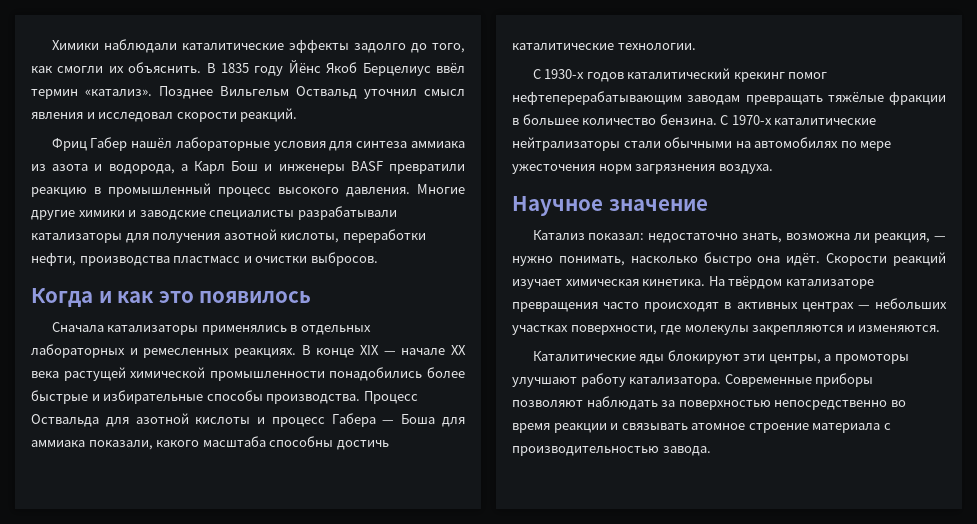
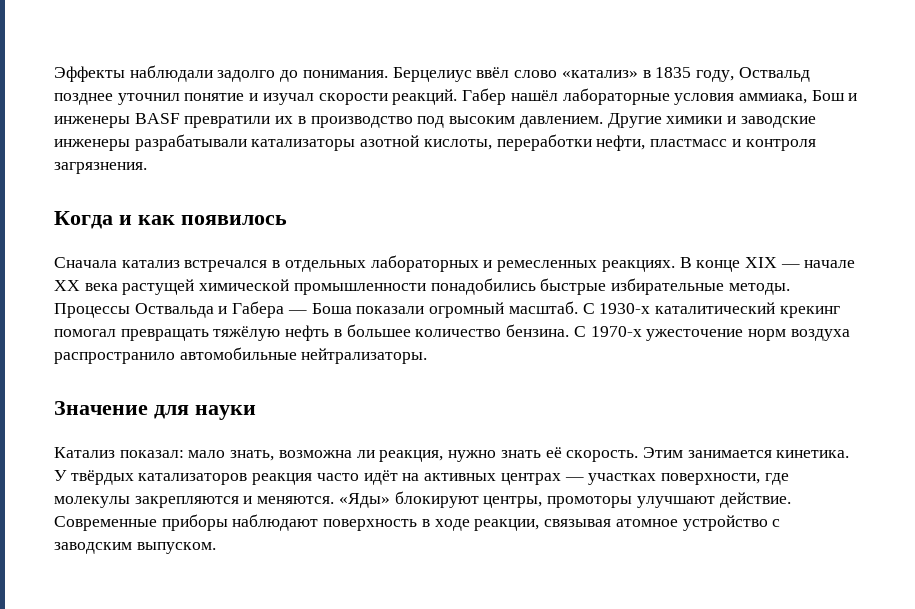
[51,39,465,53] [31,60,465,76] [31,86,465,99] [31,112,174,122] Химики наблюдали каталитические эффекты задолго до того, как смогли их объяснить. В 1835 году Йёнс Якоб Берцелиус ввёл термин «катализ». Позднее Вильгельм Оствальд уточнил смысл явления и исследовал -> [54,65,810,82] [54,93,314,105] Эффекты наблюдали задолго до понимания. Берцелиус ввёл слово «катализ» в 1835 году, Оствальд позднее уточнил понятие и изучал
[51,138,87,151] // Фриц -> (458, 97) none
[329,141,465,151] [31,161,225,174] для синтеза аммиака из азота и водорода, а Карл -> [738,93,807,104] аммиака,
[31,183,465,197] [31,210,75,220] реакцию в промышленный процесс высокого давления. Многие другие -> [275,113,662,128] их в производство под высоким давлением. Другие
[209,210,295,220] специалисты -> [54,139,130,151] инженеры
[125,233,221,243] для получения -> (356, 145) none
[79,256,170,266] производства -> (646, 143) none
[255,252,378,266] очистки выбросов. -> [745,139,816,151] [54,162,147,174] контроля загрязнения.
[158,291,194,303] это -> (175, 220) none
[107,325,287,335] катализаторы применялись -> [121,260,268,272] катализ встречался
[427,367,465,378] [31,390,418,404] [31,413,465,427] [31,436,389,450] [512,43,696,50] более быстрые и избирательные способы производства. Процесс Оствальда для азотной кислоты и процесс Габера — Боша для аммиака показали, какого масштаба способны достичь каталитические технологии. // -> [540,278,790,295] [54,301,578,318] быстрые избирательные методы. Процессы Оствальда и Габера — Боша показали огромный масштаб.
[586,72,624,82] годов -> (651, 308) none
[788,72,828,79] [512,91,946,105] помог нефтеперерабатывающим заводам превращать тяжёлые фракции -> [54,325,330,341] помогал превращать тяжёлую нефть
[774,118,877,125] [512,137,892,151] [512,164,773,174] [512,196,708,216] каталитические нейтрализаторы стали обычными на автомобилях по мере ужесточения норм загрязнения воздуха. // Научное значение -> [646,329,850,341] [54,347,428,364] [54,401,256,420] ужесточение норм воздуха распространило автомобильные нейтрализаторы. // Значение для науки
[648,233,739,243] недостаточно -> [188,450,226,458] мало
[934,236,946,240] [512,252,946,266] [512,276,874,289] [512,302,732,312] — нужно понимать, насколько быстро она идёт. Скорости реакций изучает химическая кинетика. На твёрдом катализаторе превращения часто происходят в -> [448,447,850,462] [54,470,420,485] нужно знать её скорость. Этим занимается кинетика. У твёрдых катализаторов реакция часто идёт на
[875,298,947,309] небольших -> (584, 479) none
[858,325,941,332] [532,350,909,364] [512,373,874,387] [512,396,906,410] [512,423,891,433] [512,446,711,456] изменяются. // Каталитические яды блокируют эти центры, а промоторы улучшают работу катализатора. Современные приборы позволяют наблюдать за поверхностью непосредственно во время реакции и связывать атомное строение материала с производительностью завода. -> [257,491,791,508] [54,514,781,531] [54,542,216,554] меняются. «Яды» блокируют центры, промоторы улучшают действие. Современные приборы наблюдают поверхность в ходе реакции, связывая атомное устройство с заводским выпуском.

